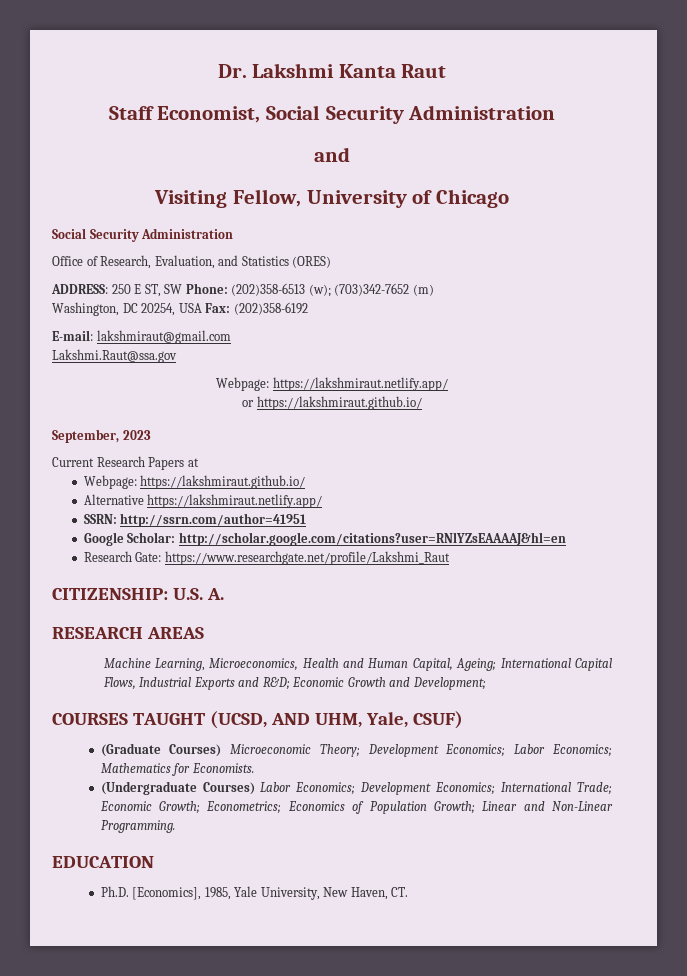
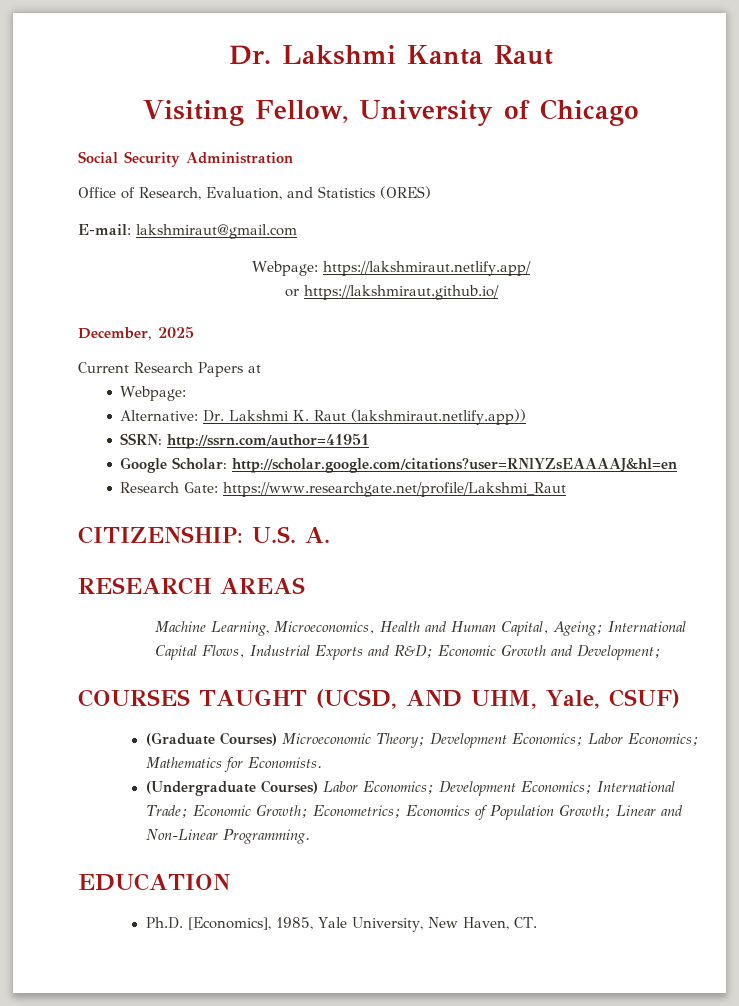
[108,105,556,124] [314,147,350,162] // Staff Economist, Social Security Administration // and -> (553, 55) none
[51,283,434,297] [52,302,308,316] // ADDRESS: 250 E ST, SW Phone: (202)358-6513 (w); (703)342-7652 (m) // Washington, DC 20254, USA Fax: (202)358-6192 -> (431, 192) none
[52,349,177,363] // Lakshmi.Raut@ssa.gov -> (297, 231) none
[52,429,151,443] September, 2023 -> [78,326,194,340] December, 2025
[140,475,306,489] [83,494,323,508] https://lakshmiraut.github.io/ // Alternative https://lakshmiraut.netlify.app/ -> [120,409,527,425] // Alternative: Dr. Lakshmi K. Raut (lakshmiraut.netlify.app))

